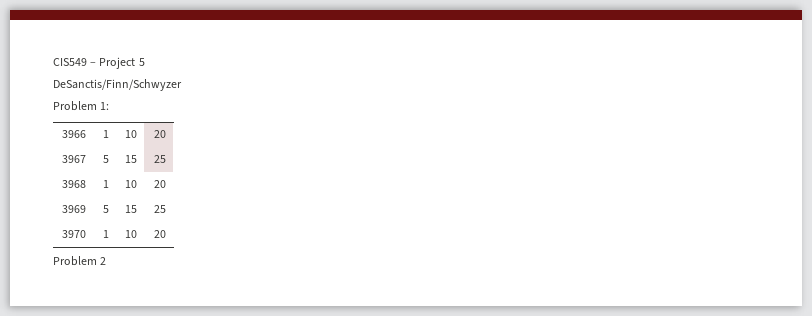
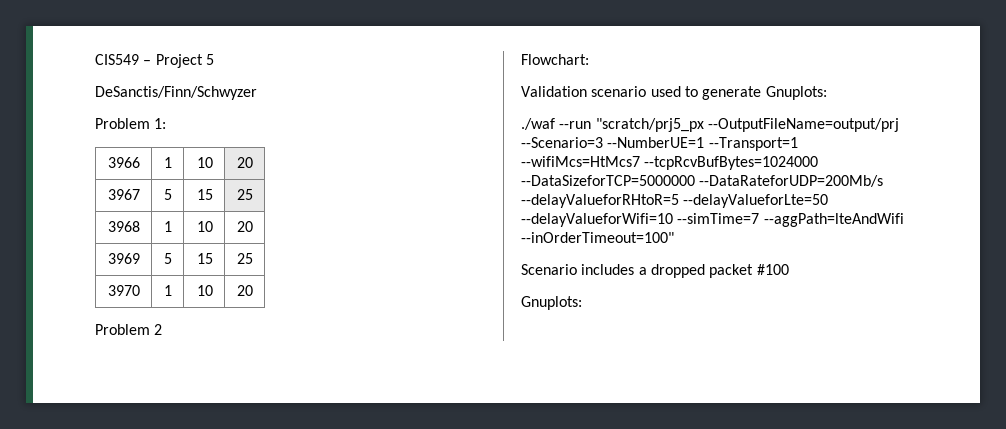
(107, 261) none -> [521,54,589,65] [521,86,827,100] [521,118,899,132] [521,137,798,151] [521,156,819,170] [521,175,884,187] [521,194,829,208] [521,213,904,227] [521,232,674,243] [521,264,789,278] [521,296,582,310] // Flowchart: // Validation scenario used to generate Gnuplots: // ./waf --run "scratch/prj5_px --OutputFileName=output/prj --Scenario=3 --NumberUE=1 --Transport=1 --wifiMcs=HtMcs7 --tcpRcvBufBytes=1024000 --DataSizeforTCP=5000000 --DataRateforUDP=200Mb/s --delayValueforRHtoR=5 --delayValueforLte=50 --delayValueforWifi=10 --simTime=7 --aggPath=lteAndWifi --inOrderTimeout=100" // Scenario includes a dropped packet #100 // Gnuplots:

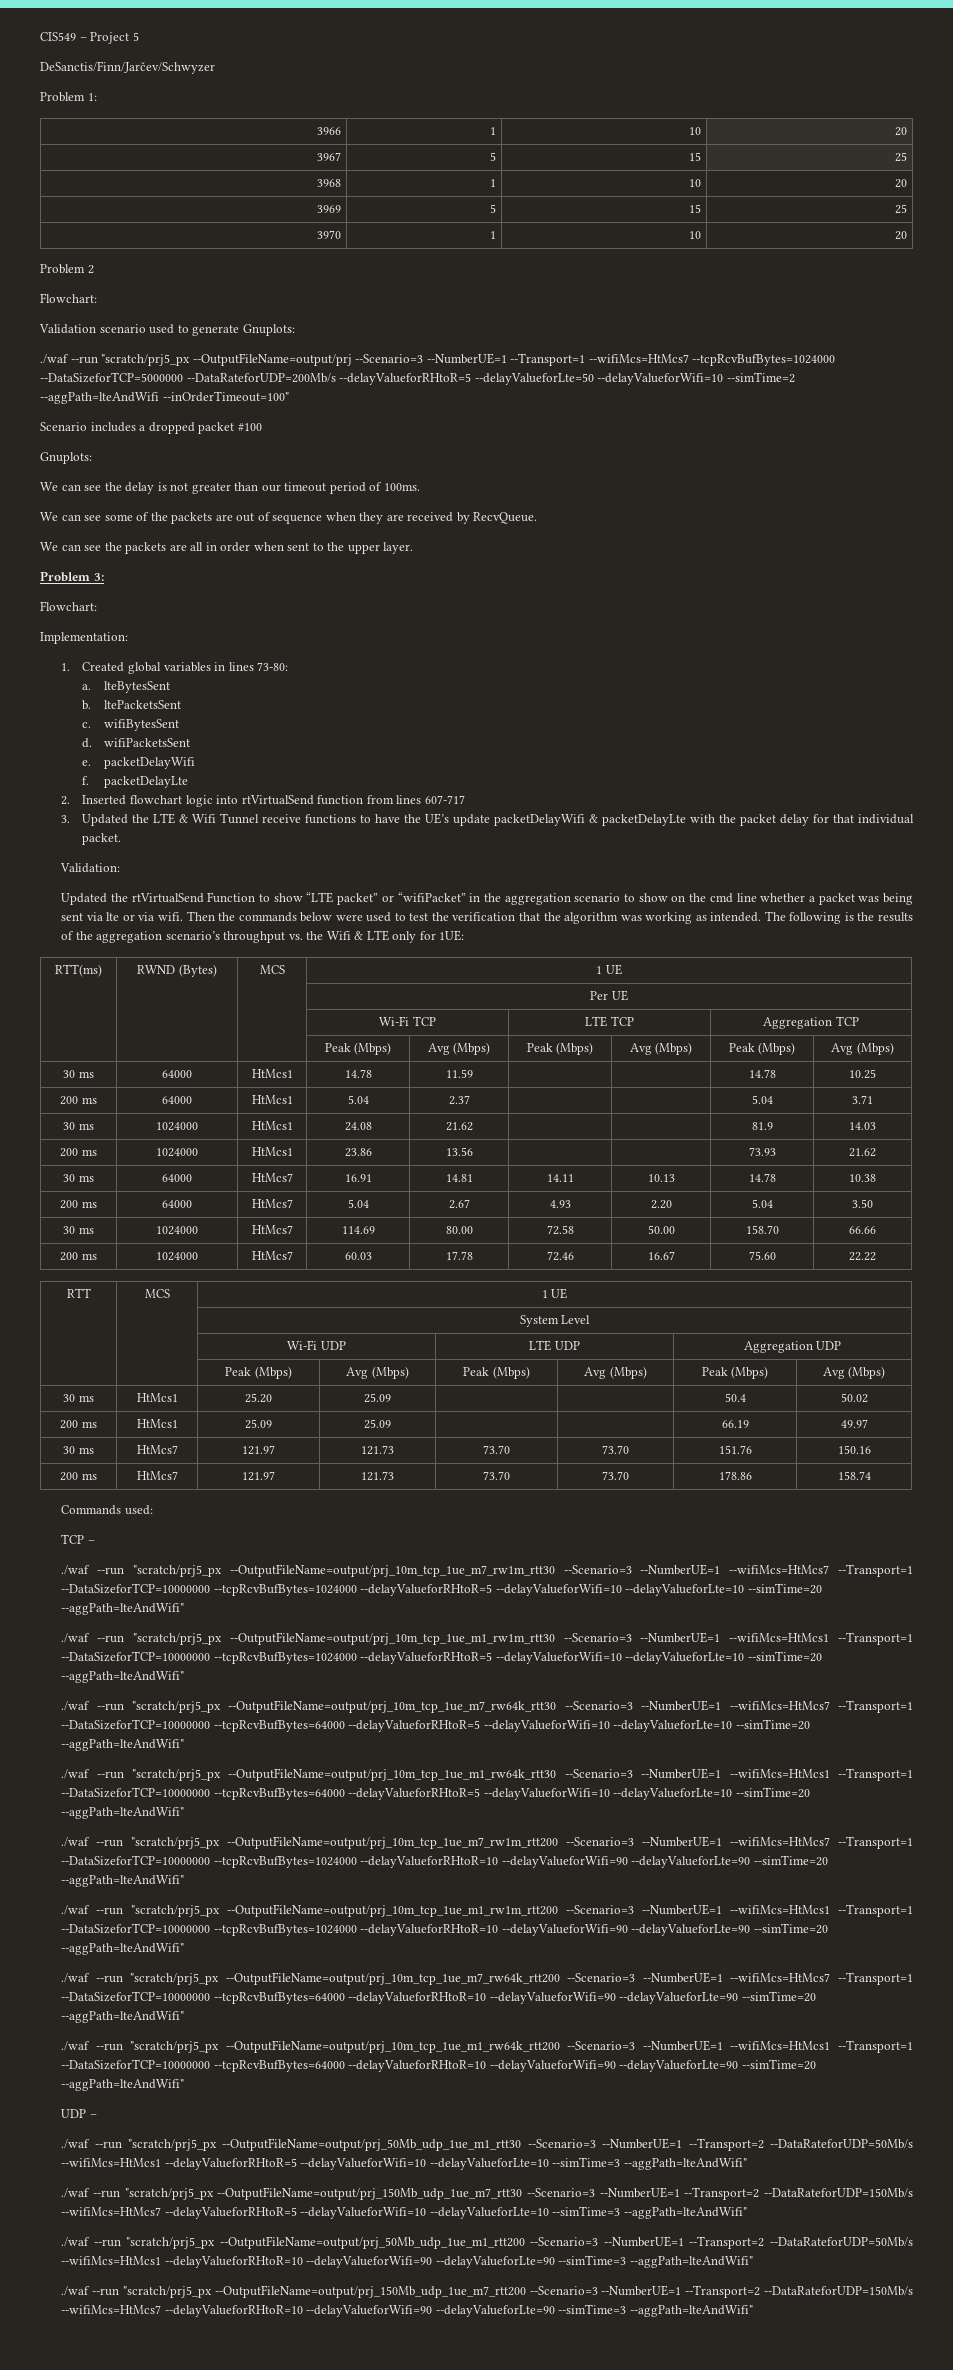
[95,86,257,100] DeSanctis/Finn/Schwyzer -> [40,61,215,74] DeSanctis/Finn/Jarčev/Schwyzer
[677,213,760,224] --simTime=7 -> [726,372,795,383] --simTime=2
(582, 303) none -> [40,482,420,494] [40,512,538,524] [40,542,414,554] [40,571,104,582] [40,601,97,611] [40,632,128,644] [61,662,289,674] [82,681,170,693] [82,700,181,710] [82,719,179,731] [82,738,190,748] [82,757,195,769] [82,776,188,788] [61,795,465,807] [61,813,915,826] [82,833,122,845] [60,863,121,873] [61,892,913,905] [61,911,914,924] [61,930,465,943] [55,964,102,977] [137,964,217,977] [259,965,285,974] [596,964,622,975] [590,990,628,1001] [379,1016,436,1026] [585,1016,634,1027] [763,1016,859,1029] [324,1042,392,1055] [427,1042,491,1055] [526,1042,594,1055] [629,1042,693,1055] [728,1042,796,1055] [831,1042,894,1055] [63,1070,94,1078] [162,1070,192,1078] [251,1069,293,1078] [344,1069,372,1078] [445,1069,473,1078] [748,1069,776,1078] [849,1069,876,1079] [60,1096,97,1105] [162,1096,192,1104] [251,1095,293,1104] [347,1095,369,1104] [448,1095,470,1105] [751,1095,773,1104] [852,1095,873,1104] [63,1122,94,1130] [156,1122,198,1131] [251,1121,293,1130] [344,1122,372,1131] [445,1122,473,1131] [751,1122,773,1130] [849,1122,876,1130] [60,1148,97,1157] [156,1148,198,1157] [251,1147,293,1156] [344,1148,372,1157] [445,1147,473,1156] [748,1147,776,1156] [849,1148,876,1157] [63,1174,94,1182] [162,1174,192,1182] [251,1173,293,1182] [344,1174,372,1182] [445,1174,473,1182] [546,1174,574,1182] [647,1174,675,1182] [748,1173,776,1182] [849,1174,876,1182] [60,1200,97,1209] [162,1200,192,1208] [251,1199,293,1208] [347,1199,369,1208] [448,1199,470,1209] [549,1200,571,1208] [650,1200,672,1209] [751,1199,773,1208] [852,1199,873,1208] [63,1226,94,1234] [156,1226,198,1235] [251,1225,293,1234] [341,1226,375,1234] [445,1226,473,1234] [546,1225,574,1235] [647,1225,675,1234] [745,1225,779,1234] [849,1226,876,1234] [60,1252,97,1261] [156,1252,198,1261] [251,1251,293,1260] [344,1252,372,1260] [445,1251,473,1260] [546,1251,574,1261] [647,1251,675,1260] [748,1251,776,1260] [849,1252,876,1261] [66,1288,91,1298] [144,1289,170,1298] [541,1288,568,1299] [519,1315,591,1327] [287,1340,346,1350] [529,1340,580,1351] [743,1341,842,1353] [225,1366,292,1379] [346,1366,409,1379] [463,1366,530,1379] [584,1366,647,1379] [701,1366,769,1379] [822,1366,886,1379] [63,1394,94,1402] [136,1393,178,1402] [245,1393,272,1403] [364,1393,391,1403] [724,1393,746,1402] [840,1393,868,1403] [60,1420,97,1429] [136,1419,178,1428] [245,1419,272,1429] [364,1419,391,1429] [721,1420,749,1428] [840,1419,868,1428] [63,1446,94,1454] [136,1445,178,1454] [242,1445,275,1455] [361,1445,394,1455] [483,1445,510,1454] [602,1445,629,1454] [718,1445,752,1454] [837,1445,871,1454] [60,1472,97,1481] [136,1471,178,1480] [242,1471,275,1481] [361,1471,394,1481] [483,1471,510,1480] [602,1471,629,1480] [718,1471,752,1480] [837,1471,871,1480] [61,1505,153,1515] [61,1534,95,1544] [61,1564,913,1577] [61,1583,822,1596] [61,1603,185,1615] [61,1632,913,1645] [61,1651,822,1664] [61,1671,185,1683] [61,1700,913,1713] [61,1719,810,1732] [61,1739,185,1751] [61,1768,913,1781] [61,1787,810,1800] [61,1807,185,1819] [61,1836,913,1849] [61,1855,828,1868] [61,1875,185,1887] [61,1904,913,1917] [61,1923,828,1936] [61,1943,185,1955] [61,1972,914,1985] [61,1991,816,2004] [61,2011,185,2023] [61,2040,914,2053] [61,2059,816,2072] [61,2079,185,2091] [61,2109,97,2118] [61,2138,913,2151] [61,2157,747,2170] [61,2187,913,2200] [61,2206,747,2219] [61,2236,914,2249] [61,2255,753,2268] [61,2285,913,2298] [61,2304,753,2317] // We can see the delay is not greater than our timeout period of 100ms. // We can see some of the packets are out of sequence when they are received by RecvQueue. // We can see the packets are all in order when sent to the upper layer. // Problem 3: // Flowchart: // Implementation: // 1. Created global variables in lines 73-80: // a. lteBytesSent // b. ltePacketsSent // c. wifiBytesSent // d. wifiPacketsSent // e. packetDelayWifi // f. packetDelayLte // 2. Inserted flowchart logic into rtVirtualSend function from lines 607-717 // 3. Updated the LTE & Wifi Tunnel receive functions to have the UE’s update packetDelayWifi & packetDelayLte with the packet delay for that individual packet. // Validation: // Updated the rtVirtualSend Function to show “LTE packet” or “wifiPacket” in the aggregation scenario to show on the cmd line whether a packet was being sent via lte or via wifi. Then the commands below were used to test the verification that the algorithm was working as intended. The following is the results of the aggregation scenario’s throughput vs. the Wifi & LTE only for 1UE: // RTT(ms) | RWND (Bytes) | MCS | 1 UE // | | | Per UE // | | | Wi-Fi TCP | LTE TCP | Aggregation TCP // | | | Peak (Mbps) | Avg (Mbps) | Peak (Mbps) | Avg (Mbps) | Peak (Mbps) | Avg (Mbps) // 30 ms | 64000 | HtMcs1 | 14.78 | 11.59 | | | 14.78 | 10.25 // 200 ms | 64000 | HtMcs1 | 5.04 | 2.37 | | | 5.04 | 3.71 // 30 ms | 1024000 | HtMcs1 | 24.08 | 21.62 | | | 81.9 | 14.03 // 200 ms | 1024000 | HtMcs1 | 23.86 | 13.56 | | | 73.93 | 21.62 // 30 ms | 64000 | HtMcs7 | 16.91 | 14.81 | 14.11 | 10.13 | 14.78 | 10.38 // 200 ms | 64000 | HtMcs7 | 5.04 | 2.67 | 4.93 | 2.20 | 5.04 | 3.50 // 30 ms | 1024000 | HtMcs7 | 114.69 | 80.00 | 72.58 | 50.00 | 158.70 | 66.66 // 200 ms | 1024000 | HtMcs7 | 60.03 | 17.78 | 72.46 | 16.67 | 75.60 | 22.22 // RTT | MCS | 1 UE // | | System Level // | | Wi-Fi UDP | LTE UDP | Aggregation UDP // | | Peak (Mbps) | Avg (Mbps) | Peak (Mbps) | Avg (Mbps) | Peak (Mbps) | Avg (Mbps) // 30 ms | HtMcs1 | 25.20 | 25.09 | | | 50.4 | 50.02 // 200 ms | HtMcs1 | 25.09 | 25.09 | | | 66.19 | 49.97 // 30 ms | HtMcs7 | 121.97 | 121.73 | 73.70 | 73.70 | 151.76 | 150.16 // 200 ms | HtMcs7 | 121.97 | 121.73 | 73.70 | 73.70 | 178.86 | 158.74 // Commands used: // TCP – // ./waf --run "scratch/prj5_px --OutputFileName=output/prj_10m_tcp_1ue_m7_rw1m_rtt30 --Scenario=3 --NumberUE=1 --wifiMcs=HtMcs7 --Transport=1 --DataSizeforTCP=10000000 --tcpRcvBufBytes=1024000 --delayValueforRHtoR=5 --delayValueforWifi=10 --delayValueforLte=10 --simTime=20 --aggPath=lteAndWifi" // ./waf --run "scratch/prj5_px --OutputFileName=output/prj_10m_tcp_1ue_m1_rw1m_rtt30 --Scenario=3 --NumberUE=1 --wifiMcs=HtMcs1 --Transport=1 --DataSizeforTCP=10000000 --tcpRcvBufBytes=1024000 --delayValueforRHtoR=5 --delayValueforWifi=10 --delayValueforLte=10 --simTime=20 --aggPath=lteAndWifi" // ./waf --run "scratch/prj5_px --OutputFileName=output/prj_10m_tcp_1ue_m7_rw64k_rtt30 --Scenario=3 --NumberUE=1 --wifiMcs=HtMcs7 --Transport=1 --DataSizeforTCP=10000000 --tcpRcvBufBytes=64000 --delayValueforRHtoR=5 --delayValueforWifi=10 --delayValueforLte=10 --simTime=20 --aggPath=lteAndWifi" // ./waf --run "scratch/prj5_px --OutputFileName=output/prj_10m_tcp_1ue_m1_rw64k_rtt30 --Scenario=3 --NumberUE=1 --wifiMcs=HtMcs1 --Transport=1 --DataSizeforTCP=10000000 --tcpRcvBufBytes=64000 --delayValueforRHtoR=5 --delayValueforWifi=10 --delayValueforLte=10 --simTime=20 --aggPath=lteAndWifi" // ./waf --run "scratch/prj5_px --OutputFileName=output/prj_10m_tcp_1ue_m7_rw1m_rtt200 --Scenario=3 --NumberUE=1 --wifiMcs=HtMcs7 --Transport=1 --DataSizeforTCP=10000000 --tcpRcvBufBytes=1024000 --delayValueforRHtoR=10 --delayValueforWifi=90 --delayValueforLte=90 --simTime=20 --aggPath=lteAndWifi" // ./waf --run "scratch/prj5_px --OutputFileName=output/prj_10m_tcp_1ue_m1_rw1m_rtt200 --Scenario=3 --NumberUE=1 --wifiMcs=HtMcs1 --Transport=1 --DataSizeforTCP=10000000 --tcpRcvBufBytes=1024000 --delayValueforRHtoR=10 --delayValueforWifi=90 --delayValueforLte=90 --simTime=20 --aggPath=lteAndWifi" // ./waf --run "scratch/prj5_px --OutputFileName=output/prj_10m_tcp_1ue_m7_rw64k_rtt200 --Scenario=3 --NumberUE=1 --wifiMcs=HtMcs7 --Transport=1 --DataSizeforTCP=10000000 --tcpRcvBufBytes=64000 --delayValueforRHtoR=10 --delayValueforWifi=90 --delayValueforLte=90 --simTime=20 --aggPath=lteAndWifi" // ./waf --run "scratch/prj5_px --OutputFileName=output/prj_10m_tcp_1ue_m1_rw64k_rtt200 --Scenario=3 --NumberUE=1 --wifiMcs=HtMcs1 --Transport=1 --DataSizeforTCP=10000000 --tcpRcvBufBytes=64000 --delayValueforRHtoR=10 --delayValueforWifi=90 --delayValueforLte=90 --simTime=20 --aggPath=lteAndWifi" // UDP – // ./waf --run "scratch/prj5_px --OutputFileName=output/prj_50Mb_udp_1ue_m1_rtt30 --Scenario=3 --NumberUE=1 --Transport=2 --DataRateforUDP=50Mb/s --wifiMcs=HtMcs1 --delayValueforRHtoR=5 --delayValueforWifi=10 --delayValueforLte=10 --simTime=3 --aggPath=lteAndWifi" // ./waf --run "scratch/prj5_px --OutputFileName=output/prj_150Mb_udp_1ue_m7_rtt30 --Scenario=3 --NumberUE=1 --Transport=2 --DataRateforUDP=150Mb/s --wifiMcs=HtMcs7 --delayValueforRHtoR=5 --delayValueforWifi=10 --delayValueforLte=10 --simTime=3 --aggPath=lteAndWifi" // ./waf --run "scratch/prj5_px --OutputFileName=output/prj_50Mb_udp_1ue_m1_rtt200 --Scenario=3 --NumberUE=1 --Transport=2 --DataRateforUDP=50Mb/s --wifiMcs=HtMcs1 --delayValueforRHtoR=10 --delayValueforWifi=90 --delayValueforLte=90 --simTime=3 --aggPath=lteAndWifi" // ./waf --run "scratch/prj5_px --OutputFileName=output/prj_150Mb_udp_1ue_m7_rtt200 --Scenario=3 --NumberUE=1 --Transport=2 --DataRateforUDP=150Mb/s --wifiMcs=HtMcs7 --delayValueforRHtoR=10 --delayValueforWifi=90 --delayValueforLte=90 --simTime=3 --aggPath=lteAndWifi"

